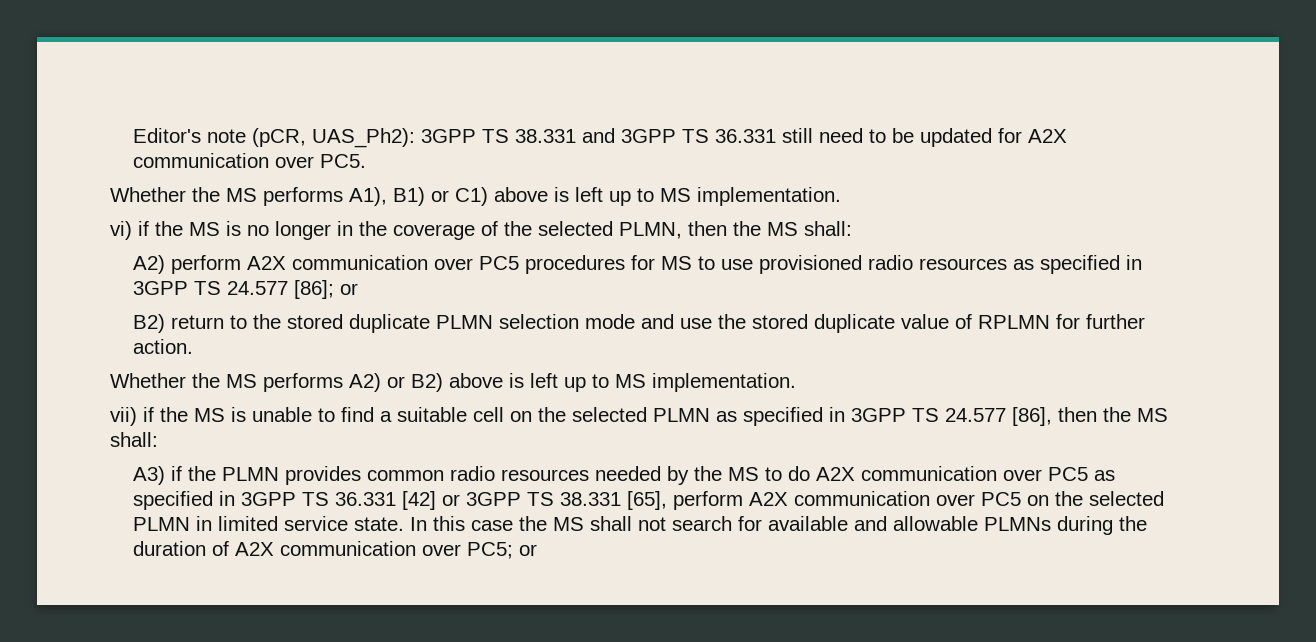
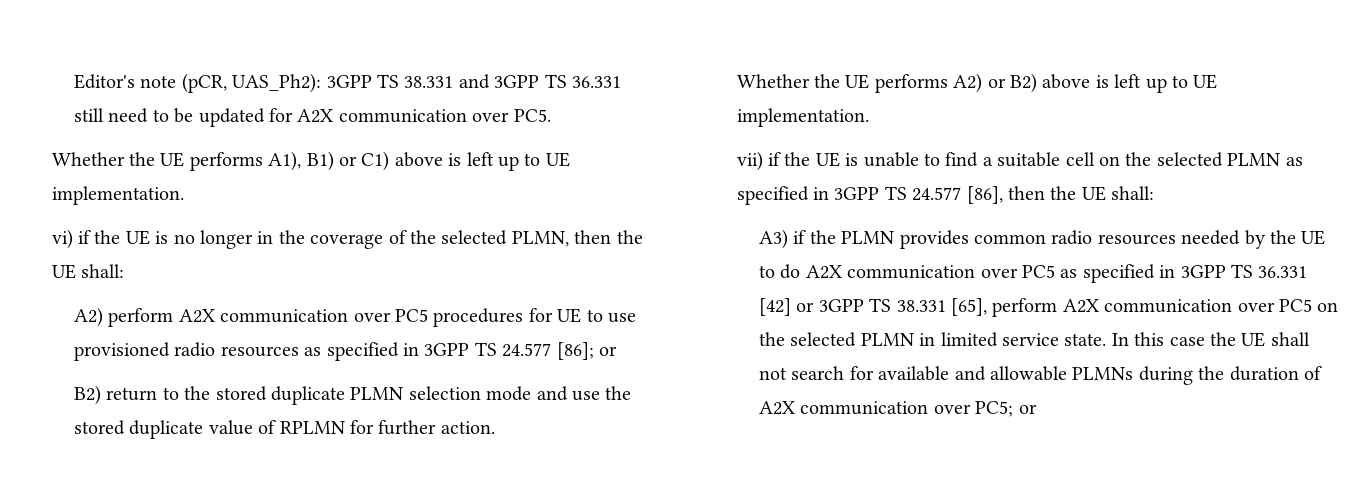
[225,188,257,202] MS -> [160,152,185,167] UE
[659,188,691,202] MS -> [545,152,570,167] UE
[188,222,220,236] MS -> [125,230,150,245] UE
[766,222,798,236] MS -> [51,264,76,279] UE
[661,256,693,270] MS -> [557,308,582,323] UE
[225,374,257,388] MS -> [845,74,870,89] UE
[614,374,646,388] MS -> [1193,74,1218,89] UE
[193,408,225,422] MS -> [815,152,840,167] UE
[1136,408,1168,422] MS -> [1081,186,1106,201] UE
[728,467,760,481] MS -> [1301,230,1326,245] UE
[553,517,585,531] MS -> [1241,332,1266,347] UE

